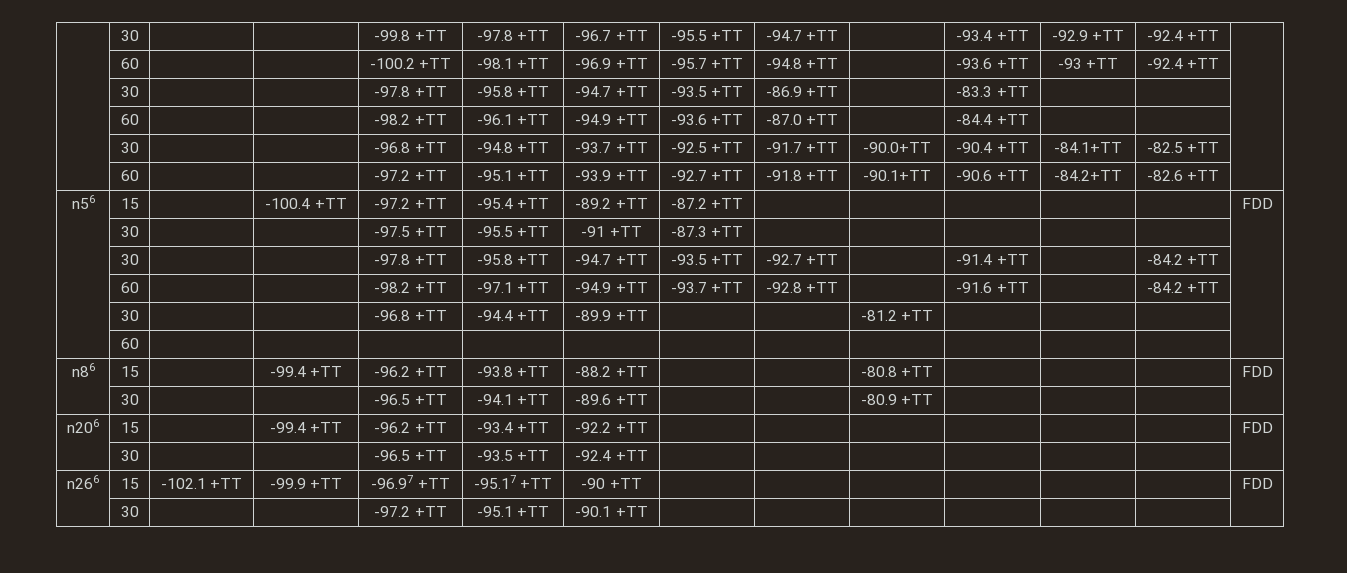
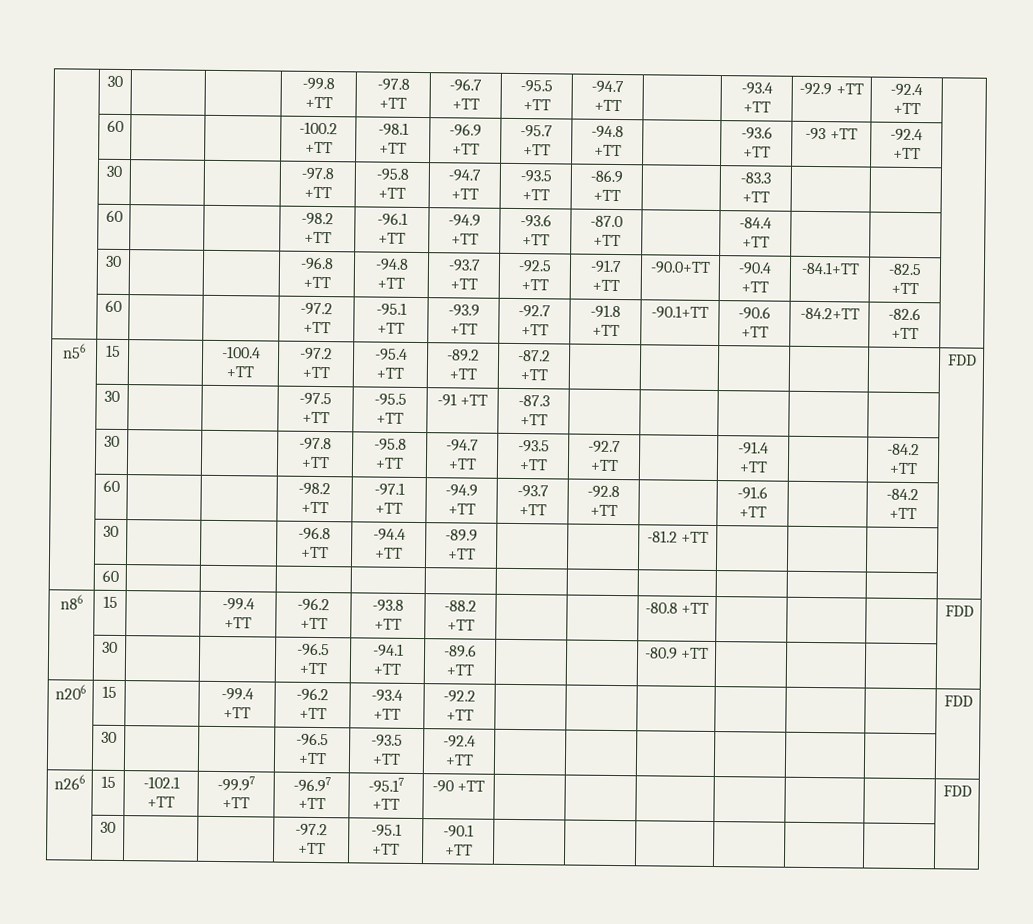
[269,478,306,489] -99.9 -> [217,775,255,792] -99.97

